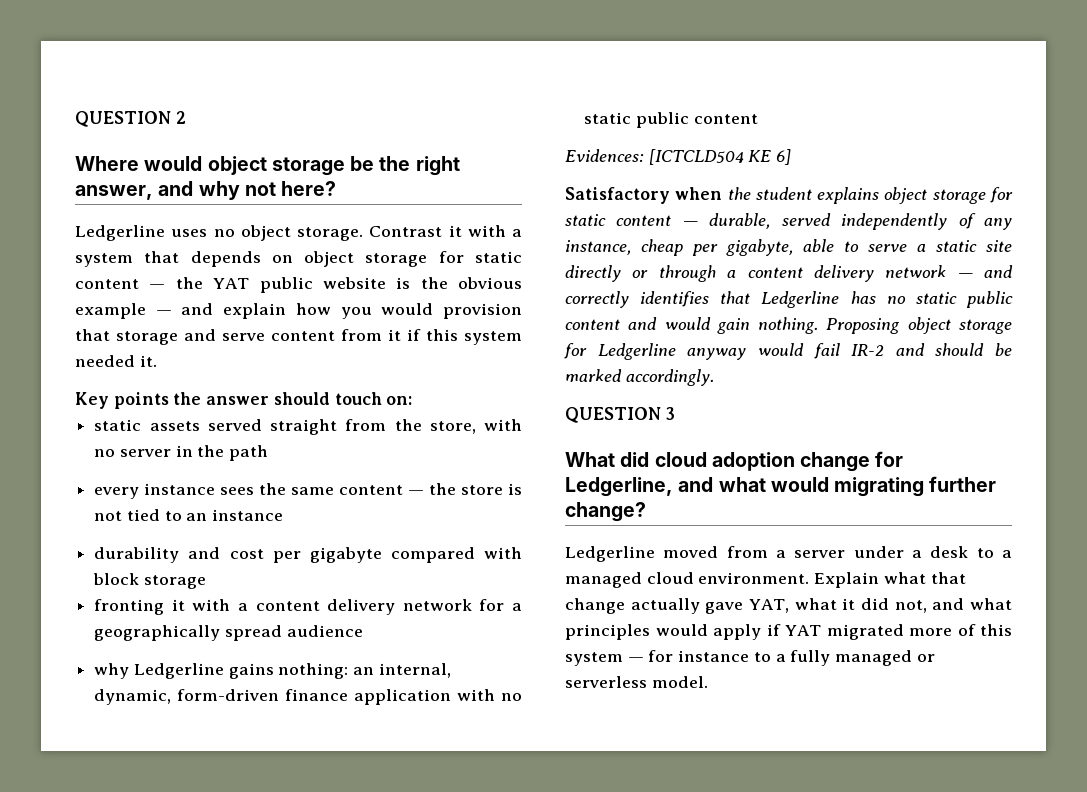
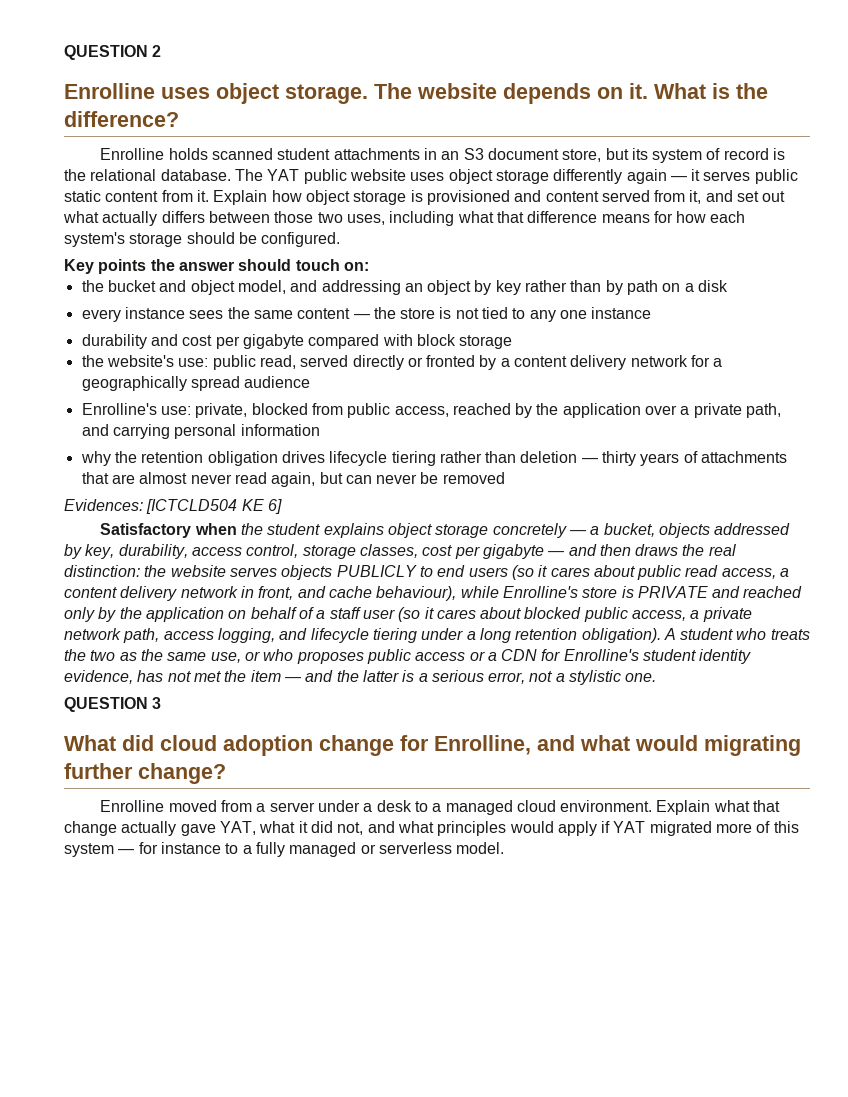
[75,156,460,176] [75,181,337,200] [75,225,522,241] [75,251,522,267] [75,277,522,293] [75,303,522,319] [75,329,522,345] [75,355,157,367] Where would object storage be the right answer, and why not here? // Ledgerline uses no object storage. Contrast it with a system that depends on object storage for static content — the YAT public website is the obvious example — and explain how you would provision that storage and serve content from it if this system needed it. -> [64,83,768,104] [64,111,179,127] [100,148,786,163] [64,169,798,184] [64,190,786,205] [63,211,746,226] [64,232,341,247] Enrolline uses object storage. The website depends on it. What is the difference? // Enrolline holds scanned student attachments in an S3 document store, but its system of record is the relational database. The YAT public website uses object storage differently again — it serves public static content from it. Explain how object storage is provisioned and content served from it, and set out what actually differs between those two uses, including what that difference means for how each system's storage should be configured.
[94,419,522,435] [94,445,269,461] static assets served straight from the store, with no server in the path -> [81,280,729,295] the bucket and object model, and addressing an object by key rather than by path on a disk
[186,513,208,521] an -> [529,310,588,322] any one
[94,599,231,615] fronting it with -> [81,355,497,370] the website's use: public read, served directly or fronted by
[94,663,451,679] [94,689,522,705] [584,112,758,128] why Ledgerline gains nothing: an internal, dynamic, form-driven finance application with no static public content -> [81,403,782,418] [81,424,320,439] [80,451,788,466] [81,472,505,487] Enrolline's use: private, blocked from public access, reached by the application over a private path, and carrying personal information // why the retention obligation drives lifecycle tiering rather than deletion — thirty years of attachments that are almost never read again, but can never be removed
[990,187,1013,203] [565,213,1012,230] [565,239,1012,256] [565,265,1013,282] [565,291,1014,308] [565,317,1012,334] [564,343,1012,360] [565,369,714,386] for static content — durable, served independently of any instance, cheap per gigabyte, able to serve a static site directly or through a content delivery network — and correctly identifies that Ledgerline has no static public content and would gain nothing. Proposing object storage for Ledgerline anyway would fail IR-2 and should be marked accordingly. -> [492,523,791,538] [64,544,736,559] [64,565,790,580] [64,586,803,601] [64,607,752,622] [64,628,810,643] [64,649,752,664] [64,670,657,685] concretely — a bucket, objects addressed by key, durability, access control, storage classes, cost per gigabyte — and then draws the real distinction: the website serves objects PUBLICLY to end users (so it cares about public read access, a content delivery network in front, and cache behaviour), while Enrolline's store is PRIVATE and reached only by the application on behalf of a staff user (so it cares about blocked public access, a private network path, access logging, and lifecycle tiering under a long retention obligation). A student who treats the two as the same use, or who proposes public access or a CDN for Enrolline's student identity evidence, has not met the item — and the latter is a serious error, not a stylistic one.
[565,477,673,497] Ledgerline, -> [434,735,531,755] Enrolline,
[565,546,655,562] Ledgerline -> [100,800,165,812] Enrolline

